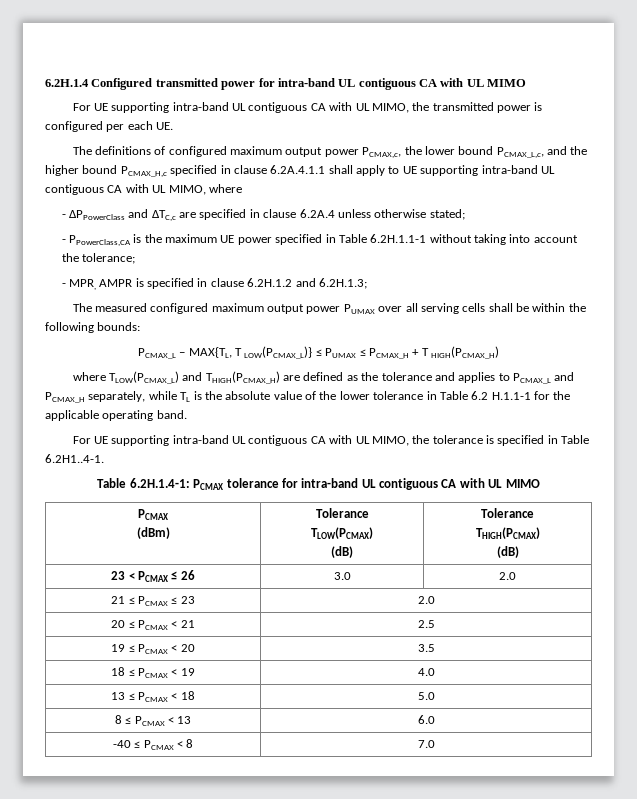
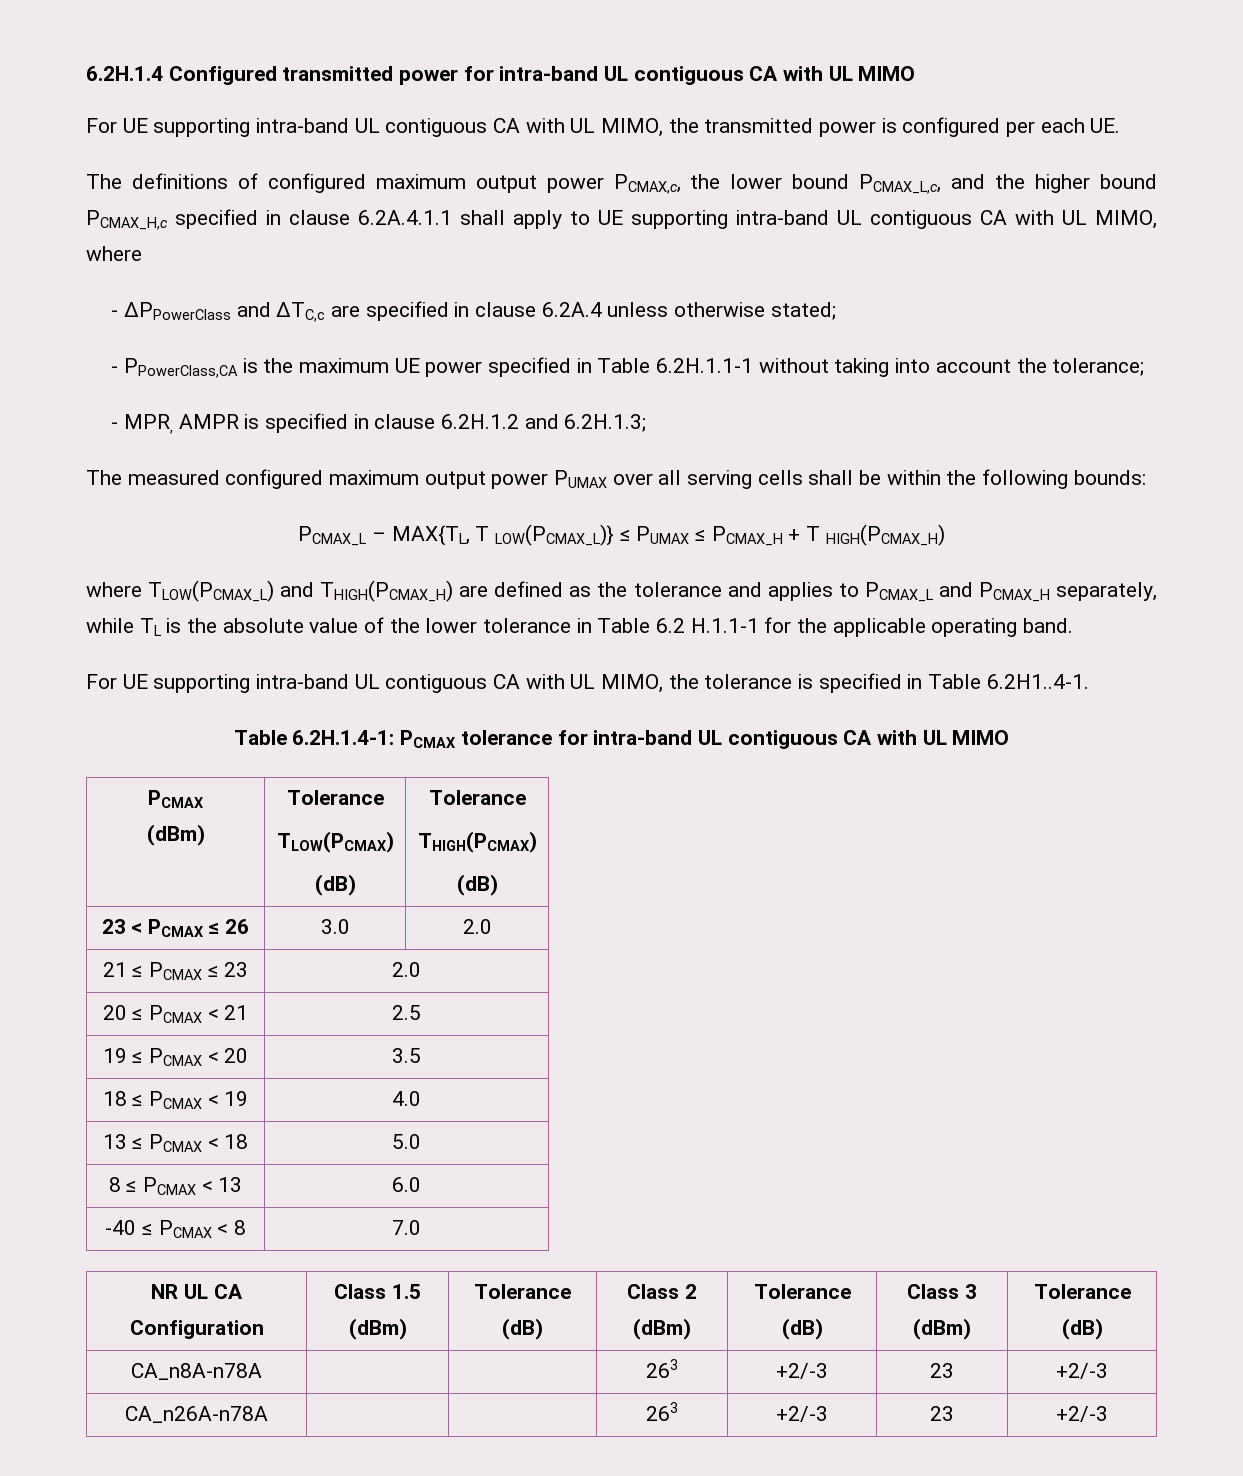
(435, 744) none -> [151,1284,243,1299] [129,1320,264,1339] [334,1284,421,1299] [348,1318,407,1340] [474,1284,571,1299] [502,1318,543,1340] [627,1284,697,1299] [633,1318,691,1340] [753,1284,851,1299] [781,1318,823,1340] [907,1284,977,1299] [913,1318,971,1340] [1033,1284,1131,1299] [1061,1318,1103,1340] [131,1363,262,1380] [646,1359,678,1378] [776,1363,828,1379] [930,1363,954,1378] [1056,1363,1108,1379] [125,1406,268,1423] [646,1402,678,1421] [776,1406,828,1422] [930,1406,954,1421] [1056,1406,1108,1422] // NR UL CA Configuration | Class 1.5 (dBm) | Tolerance (dB) | Class 2 (dBm) | Tolerance (dB) | Class 3 (dBm) | Tolerance (dB) // CA_n8A-n78A | | | 263 | +2/-3 | 23 | +2/-3 // CA_n26A-n78A | | | 263 | +2/-3 | 23 | +2/-3

